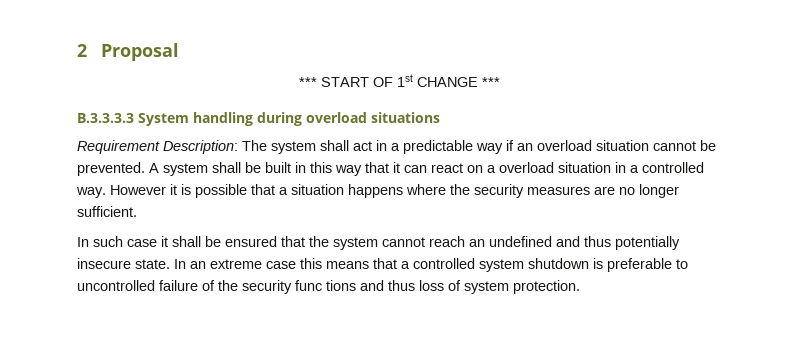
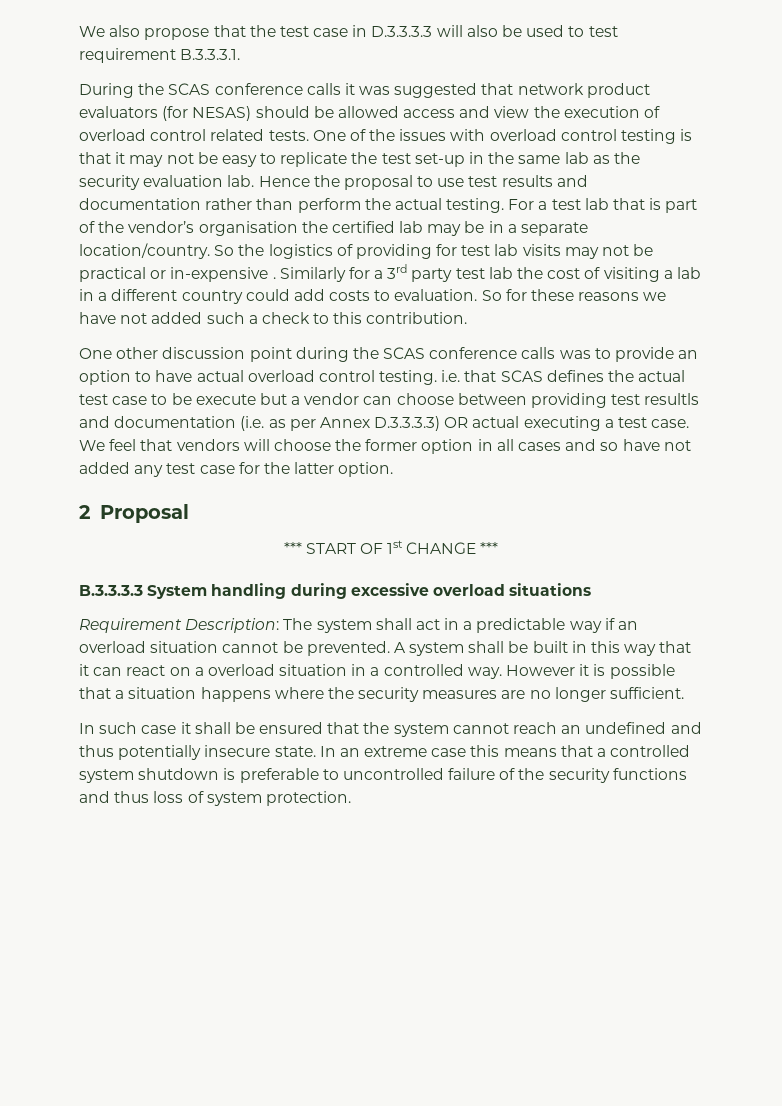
(77, 50) none -> [79,25,618,40] [79,48,241,63] [79,83,650,98] [79,106,661,121] [79,129,693,144] [79,152,640,167] [79,175,588,190] [79,198,698,213] [79,221,589,236] [79,243,654,259] [79,264,701,282] [79,289,667,304] [79,312,468,324] [79,347,699,362] [79,370,686,385] [79,393,700,408] [79,416,690,431] [79,439,691,454] [79,462,394,477] We also propose that the test case in D.3.3.3.3 will also be used to test requirement B.3.3.3.1. // During the SCAS conference calls it was suggested that network product evaluators (for NESAS) should be allowed access and view the execution of overload control related tests. One of the issues with overload control testing is that it may not be easy to replicate the test set-up in the same lab as the security evaluation lab. Hence the proposal to use test results and documentation rather than perform the actual testing. For a test lab that is part of the vendor’s organisation the certified lab may be in a separate location/country. So the logistics of providing for test lab visits may not be practical or in-expensive . Similarly for a 3rd party test lab the cost of visiting a lab in a different country could add costs to evaluation. So for these reasons we have not added such a check to this contribution. // One other discussion point during the SCAS conference calls was to provide an option to have actual overload control testing. i.e. that SCAS defines the actual test case to be execute but a vendor can choose between providing test resultls and documentation (i.e. as per Annex D.3.3.3.3) OR actual executing a test case. We feel that vendors will choose the former option in all cases and so have not added any test case for the latter option. //
(302, 119) none -> [350,583,429,596] excessive
[295,280,356,291] func tions -> [612,768,687,780] functions

